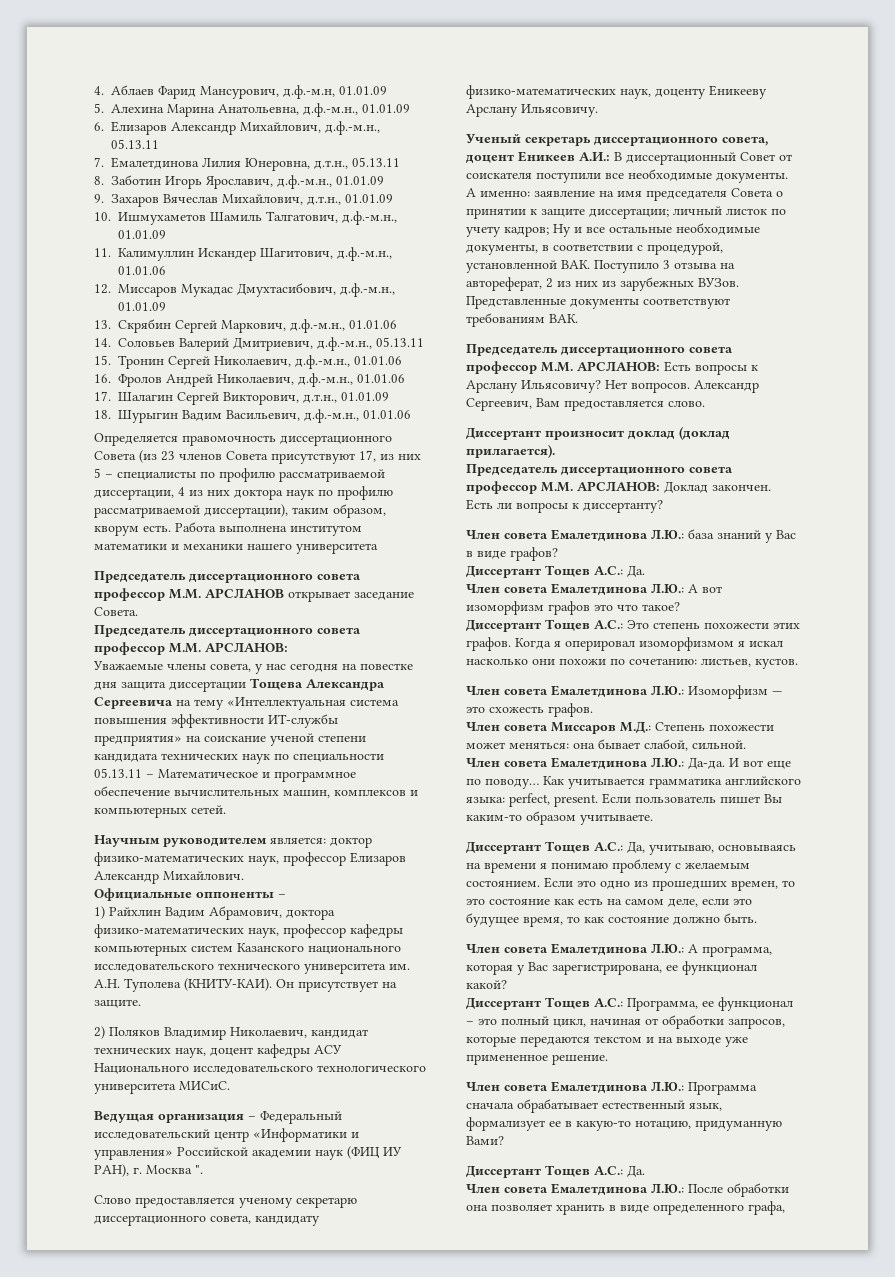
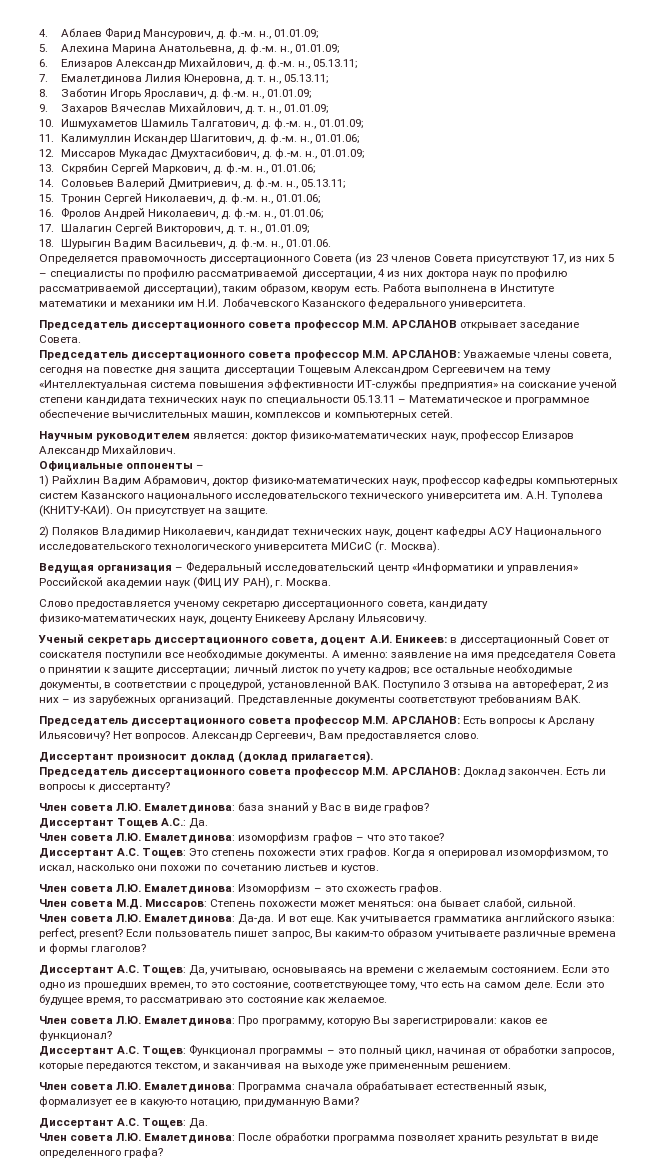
[283,85,387,99] д.ф.-м.н, 01.01.09 -> [216,28,320,40] д. ф.-м. н., 01.01.09;
[303,103,410,117] д.ф.-м.н., 01.01.09 -> [237,43,341,55] д. ф.-м. н., 01.01.09;
[325,121,380,135] [111,139,159,149] д.ф.-м.н., 05.13.11 -> [255,58,359,70] д. ф.-м. н., 05.13.11;
[314,157,400,169] д.т.н., 05.13.11 -> [245,74,330,85] д. т. н., 05.13.11;
[277,175,384,189] д.ф.-м.н., 01.01.09 -> [209,88,313,100] д. ф.-м. н., 01.01.09;
[307,194,393,205] д.т.н., 01.01.09 -> [245,104,330,115] д. т. н., 01.01.09;
[342,211,397,225] [118,230,166,239] д.ф.-м.н., 01.01.09 -> [261,118,365,130] д. ф.-м. н., 01.01.09;
[337,247,392,261] [118,266,166,275] д.ф.-м.н., 01.01.06 -> [257,133,361,145] д. ф.-м. н., 01.01.06;
[340,283,395,297] [118,302,166,311] д.ф.-м.н., 01.01.09 -> [262,148,366,160] д. ф.-м. н., 01.01.09;
[290,319,397,333] д.ф.-м.н., 01.01.06 -> [213,163,317,175] д. ф.-м. н., 01.01.06;
[317,337,424,351] д.ф.-м.н., 05.13.11 -> [243,178,347,190] д. ф.-м. н., 05.13.11;
[295,355,402,369] д.ф.-м.н., 01.01.06 -> [218,193,322,205] д. ф.-м. н., 01.01.06;
[298,373,405,387] д.ф.-м.н., 01.01.06 -> [221,208,325,220] д. ф.-м. н., 01.01.06;
[303,392,389,403] д.т.н., 01.01.09 -> [226,224,311,235] д. т. н., 01.01.09;
[304,409,411,423] д.ф.-м.н., 01.01.06 -> [228,238,332,250] д. ф.-м. н., 01.01.06.
[290,525,362,536] институтом -> [489,284,554,294] в Институте
[247,543,378,554] нашего университета -> [178,298,526,310] им Н.И. Лобачевского Казанского федерального университета.
(288, 647) // -> (460, 354) none
[255,664,286,674] у нас -> (611, 356) none
[250,678,385,691] [94,697,173,709] Тощева Александра Сергеевича -> [297,365,505,376] Тощевым Александром Сергеевичем
[286,909,335,920] доктора -> [212,478,249,487] доктор
[179,1081,230,1090] МИСиС. -> [331,541,440,553] МИСиС (г. Москва).
[146,1165,203,1174] Москва ". -> [285,578,331,586] Москва.
[518,151,622,162] Еникеев А.И.: В -> [369,635,457,643] А.И. Еникеев: в
[553,224,582,237] Ну и -> (410, 671) none
(598, 284) none -> [62,699,71,703] –
[698,278,739,287] ВУЗов. -> [159,694,235,705] организаций.
[551,529,684,542] Емалетдинова Л.Ю.: -> [116,803,236,813] Л.Ю. Емалетдинова:
[551,583,722,596] [466,601,638,615] Емалетдинова Л.Ю.: А вот изоморфизм графов это что -> [116,832,406,843] Л.Ю. Емалетдинова: изоморфизм графов – что это
[545,619,623,631] Тощев А.С.: -> [117,848,187,858] А.С. Тощев:
[639,637,783,651] изоморфизмом я искал -> [506,847,609,858] [39,865,74,873] изоморфизмом, то искал,
[629,658,751,667] сочетанию: листьев, -> [220,865,338,871] сочетанию листьев и
[551,685,782,699] Емалетдинова Л.Ю.: Изоморфизм — -> [116,883,322,894] Л.Ю. Емалетдинова: Изоморфизм –
[551,722,651,734] Миссаров М.Д.: -> [116,899,208,909] М.Д. Миссаров:
[551,757,684,770] Емалетдинова Л.Ю.: -> [116,914,236,924] Л.Ю. Емалетдинова:
[767,761,791,769] [466,779,539,789] еще по поводу… -> [309,916,334,924] еще.
[554,794,598,807] present. -> [79,929,124,939] present?
(760, 800) none -> [271,931,312,939] запрос,
[580,814,653,825] [466,841,623,854] учитываете. // Диссертант Тощев А.С.: -> [435,931,617,939] [39,943,147,954] [39,965,187,975] учитываете различные времена и формы глаголов? // Диссертант А.С. Тощев:
[540,859,672,873] я понимаю проблему -> (414, 971) none
[489,898,574,905] состояние как -> [231,982,438,990] состояние, соответствующее тому, что
[668,899,729,907] деле, если -> [524,980,583,991] деле. Если
[584,913,757,925] [466,943,772,957] [466,961,757,975] [466,980,507,989] [466,997,793,1011] как состояние должно быть. // Член совета Емалетдинова Л.Ю.: А программа, которая у Вас зарегистрирована, ее функционал какой? // Диссертант Тощев А.С.: Программа, ее функционал -> [140,997,387,1005] [39,1016,548,1026] [39,1030,112,1041] [39,1045,324,1056] рассматриваю это состояние как желаемое. // Член совета Л.Ю. Емалетдинова: Про программу, которую Вы зарегистрировали: каков ее функционал? // Диссертант А.С. Тощев: Функционал программы
[594,1036,654,1043] текстом и -> [154,1063,282,1071] текстом, и заканчивая
[466,1054,608,1065] [466,1081,684,1094] примененное решение. // Член совета Емалетдинова Л.Ю.: -> [368,1063,511,1071] [39,1082,236,1092] примененным решением. // Член совета Л.Ю. Емалетдинова:
[545,1165,645,1178] [466,1183,684,1196] Тощев А.С.: Да. // Член совета Емалетдинова Л.Ю.: -> [117,1118,209,1129] [39,1133,236,1143] А.С. Тощев: Да. // Член совета Л.Ю. Емалетдинова:
[466,1205,488,1211] она -> [332,1135,395,1143] программа
(605, 1209) none -> [504,1135,558,1143] результат
[748,1201,785,1215] графа, -> [124,1147,164,1158] графа?

